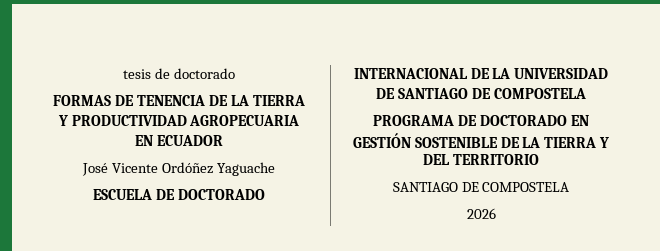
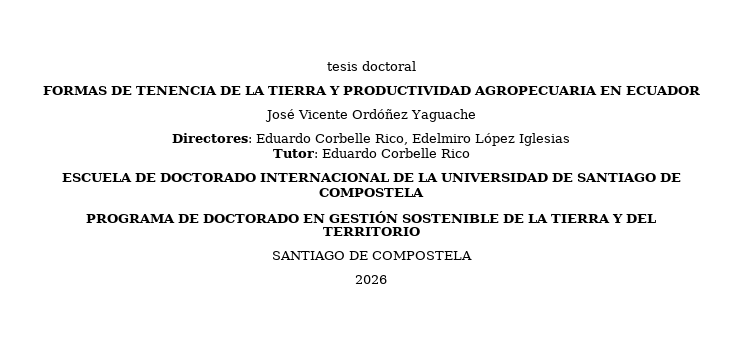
[155,68,235,79] de doctorado -> [361,61,416,71] doctoral
(275, 169) none -> [172,133,570,146] [272,148,470,158] // Directores: Eduardo Corbelle Rico, Edelmiro López Iglesias // Tutor: Eduardo Corbelle Rico

